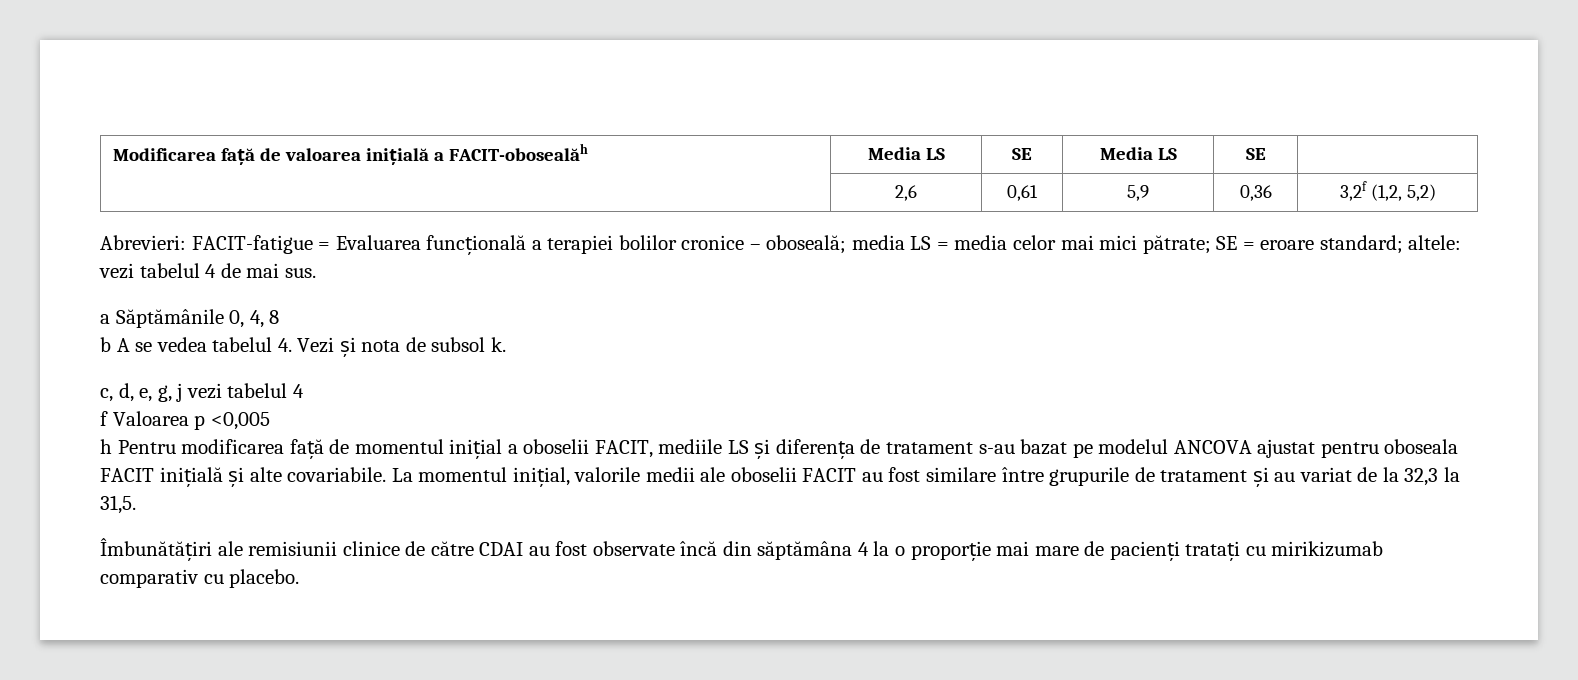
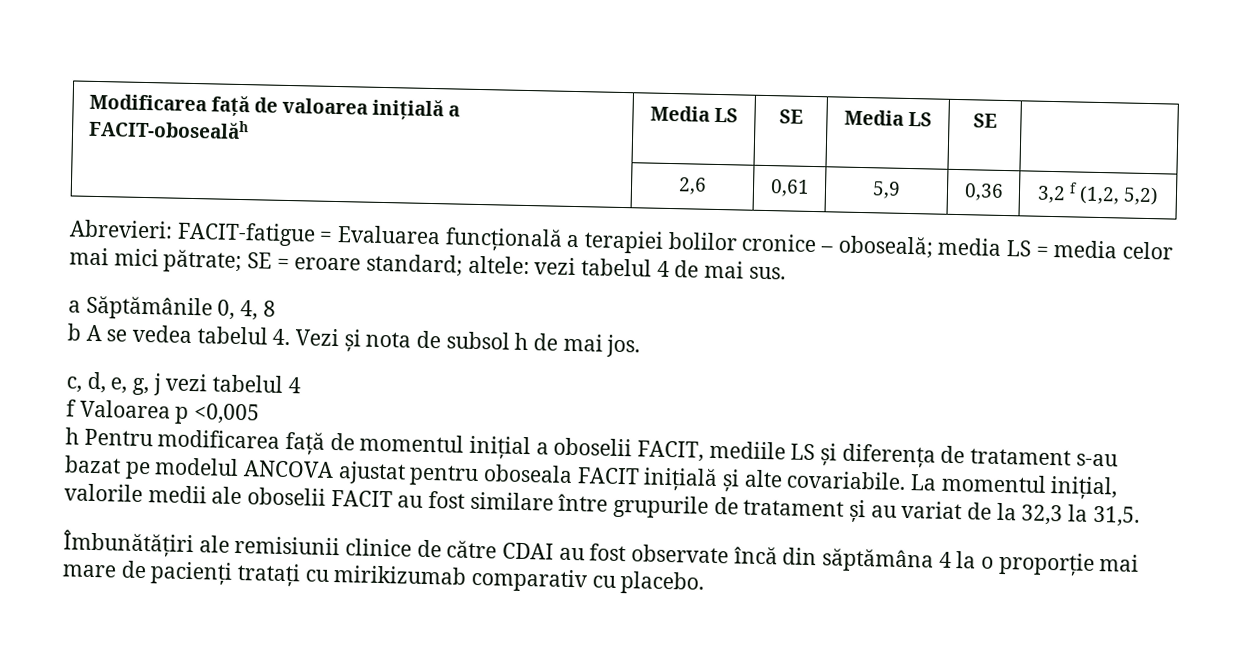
[1339,181,1367,201] 3,2f -> [1036,182,1077,204] 3,2 f
[490,337,506,352] k. -> [514,332,641,358] h de mai jos.

